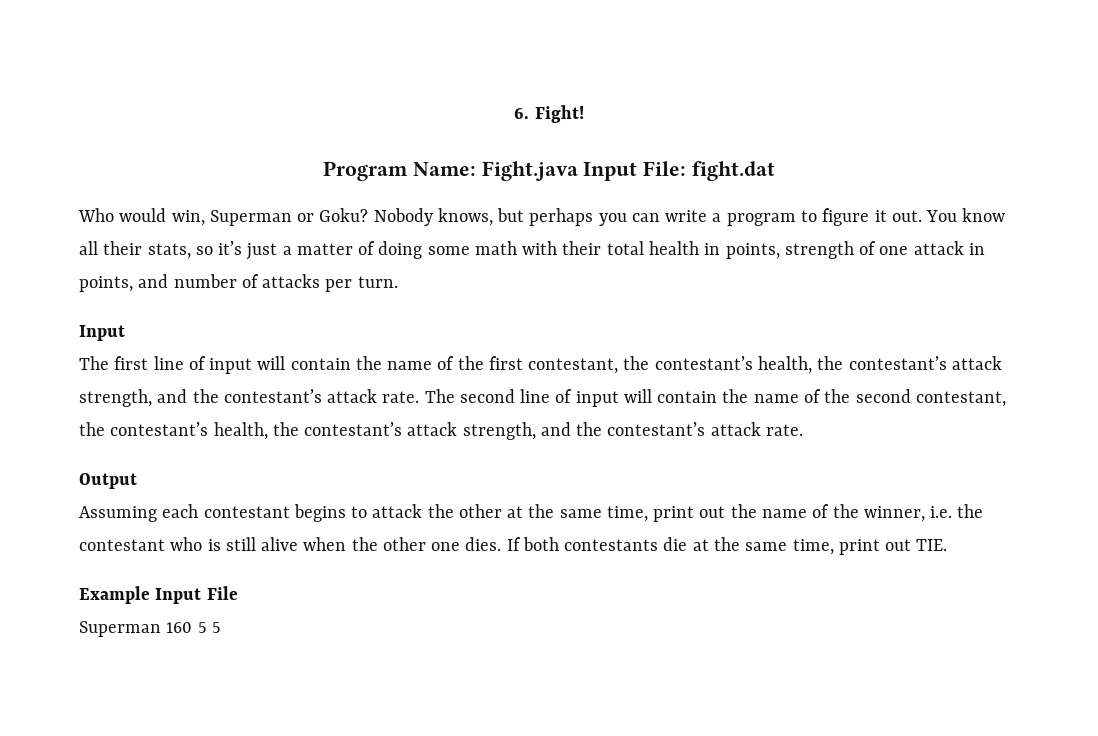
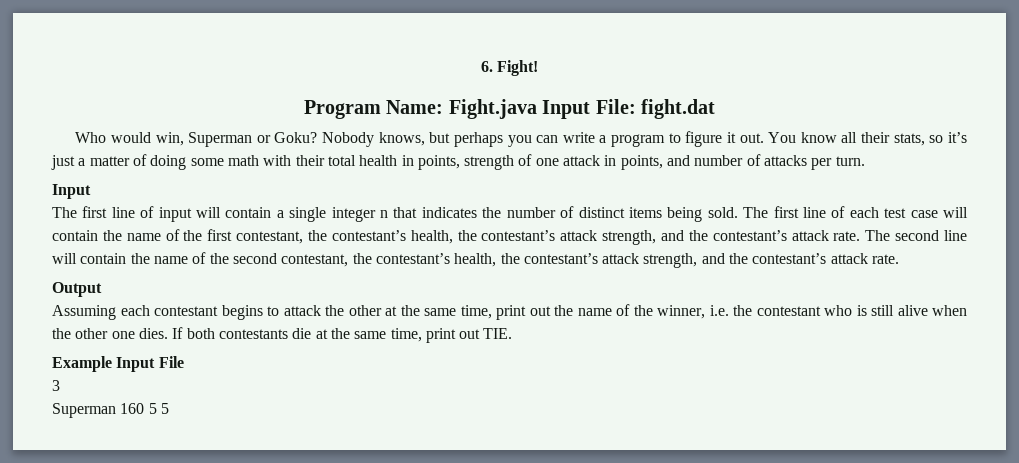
(351, 364) none -> [276,206,968,222] [52,230,98,241] a single integer n that indicates the number of distinct items being sold. The first line of each test case will contain
[555,389,619,407] of input -> (968, 235) none
(238, 593) none -> [52,380,60,391] // 3

